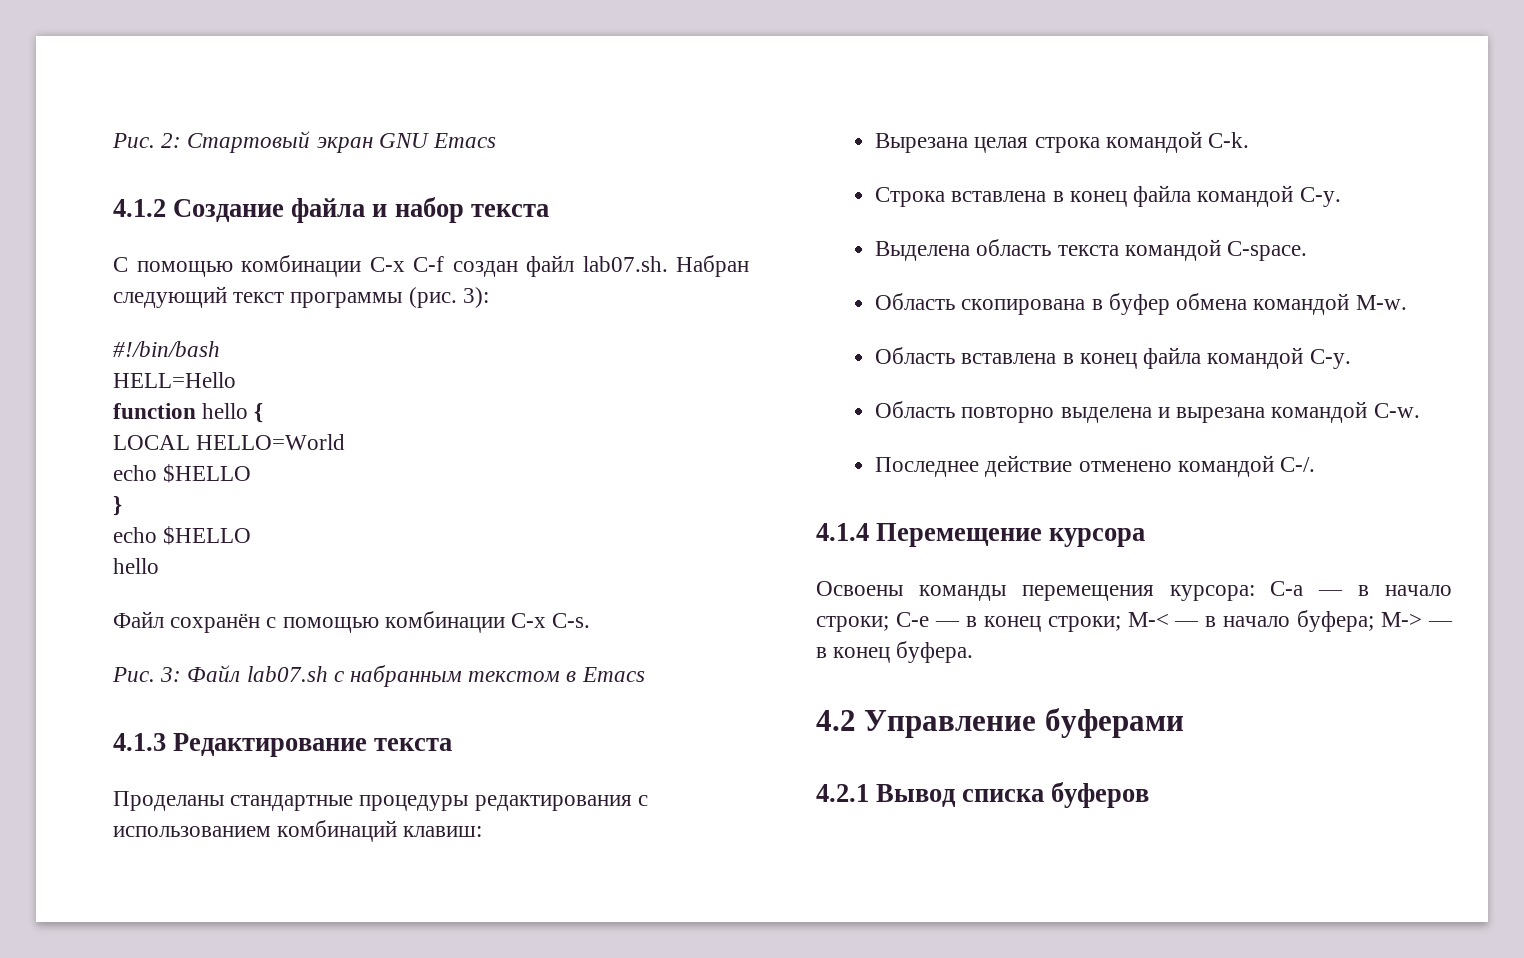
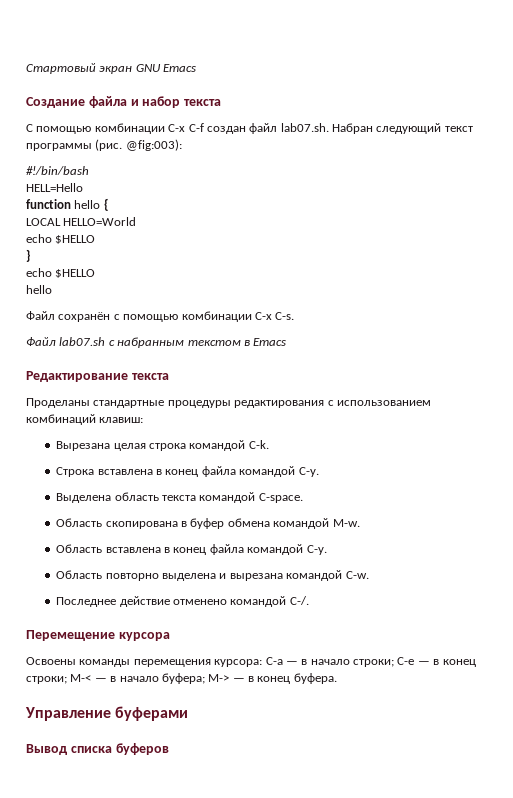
[112,133,182,148] Рис. 2: -> (26, 68) none
[113,199,166,217] 4.1.2 -> (197, 68) none
[462,287,489,308] 3): -> [125,139,182,151] @fig:003):
[112,667,182,682] Рис. 3: -> (295, 316) none
[113,733,166,751] 4.1.3 -> (287, 342) none
[816,523,869,541] 4.1.4 -> (309, 600) none
[816,710,856,731] 4.2 -> (337, 678) none
[816,784,869,802] 4.2.1 -> (189, 713) none

